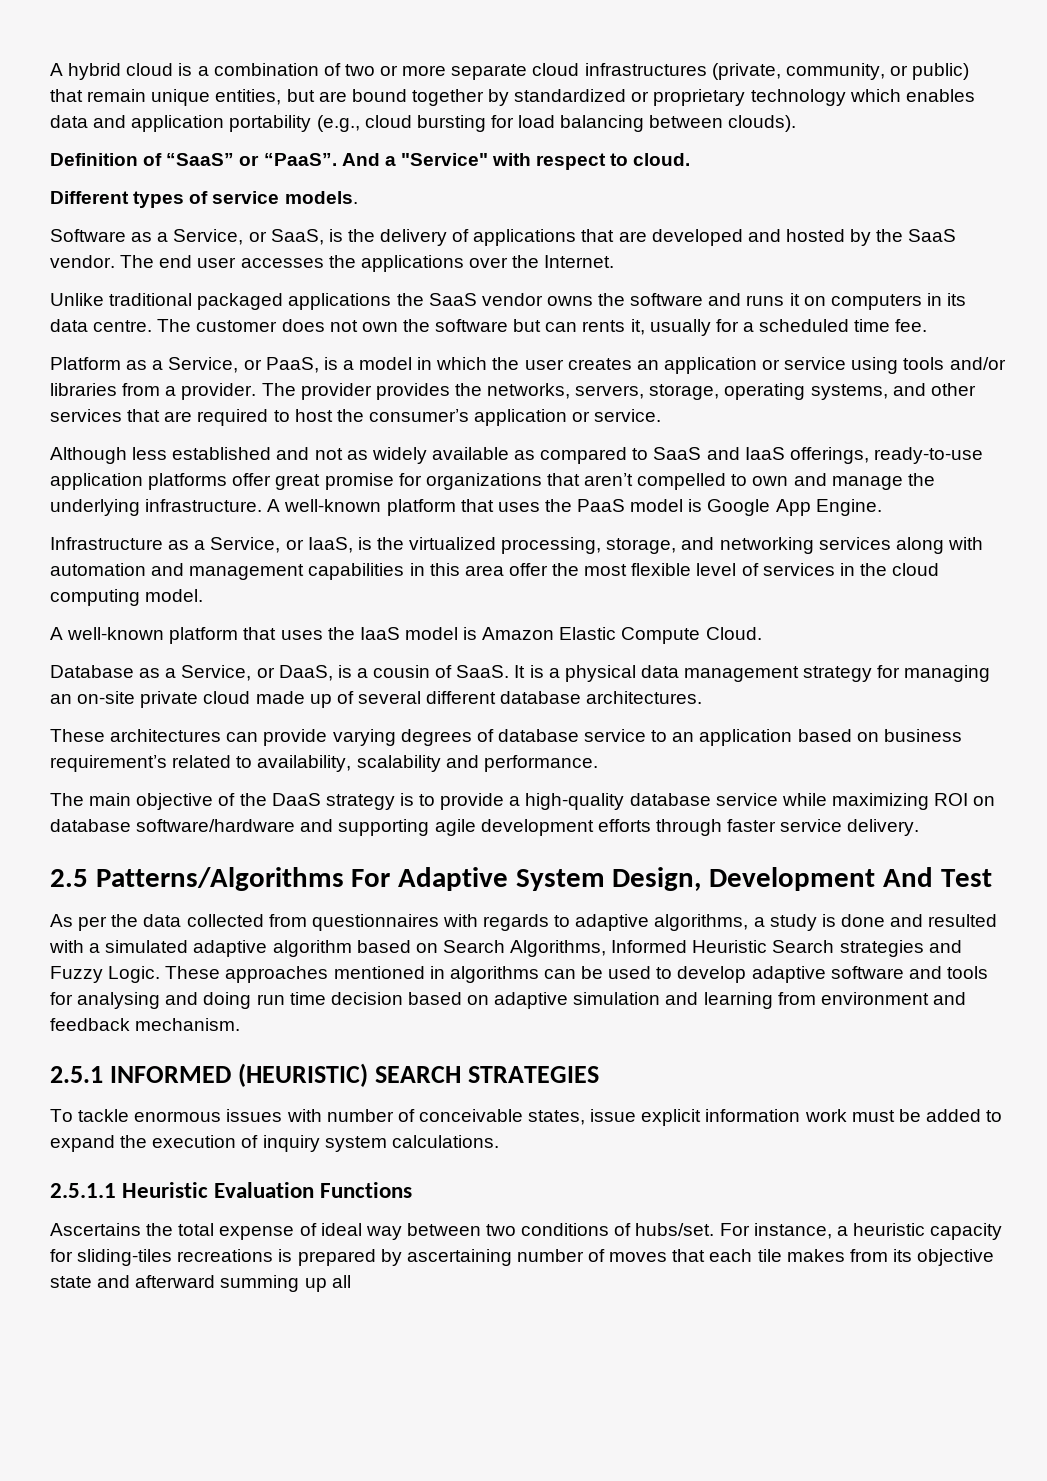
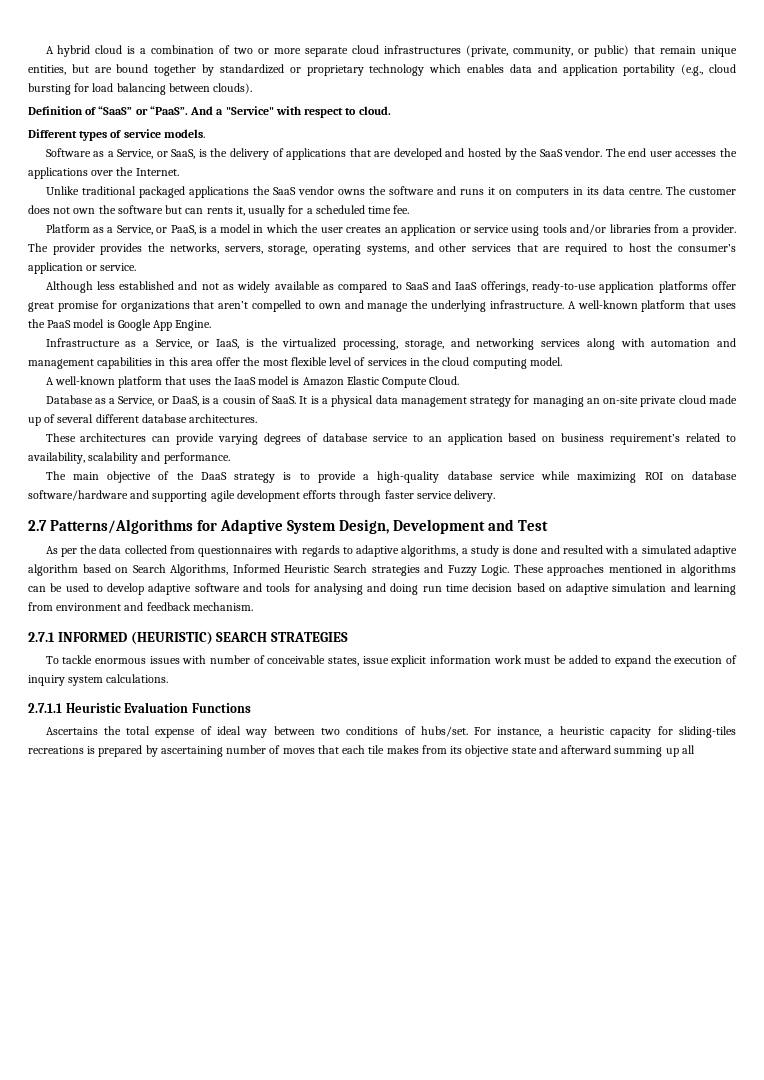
[50,867,391,891] 2.5 Patterns/Algorithms For -> [28,519,218,534] 2.7 Patterns/Algorithms for
[882,867,933,887] And -> [488,519,515,531] and
[50,1066,103,1083] 2.5.1 -> [28,632,55,642] 2.7.1
[50,1183,116,1198] 2.5.1.1 -> [28,703,62,713] 2.7.1.1

